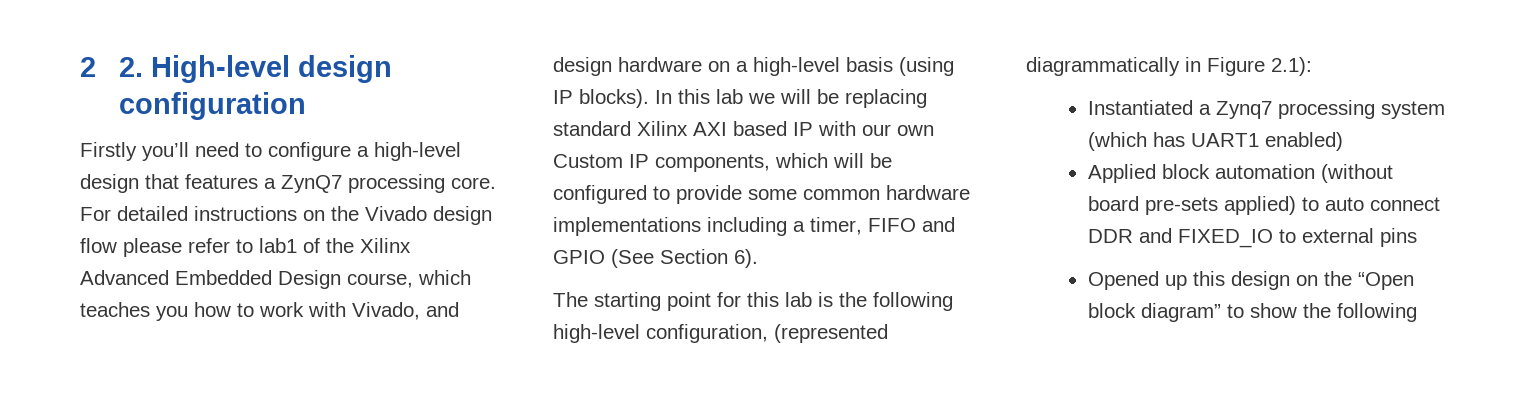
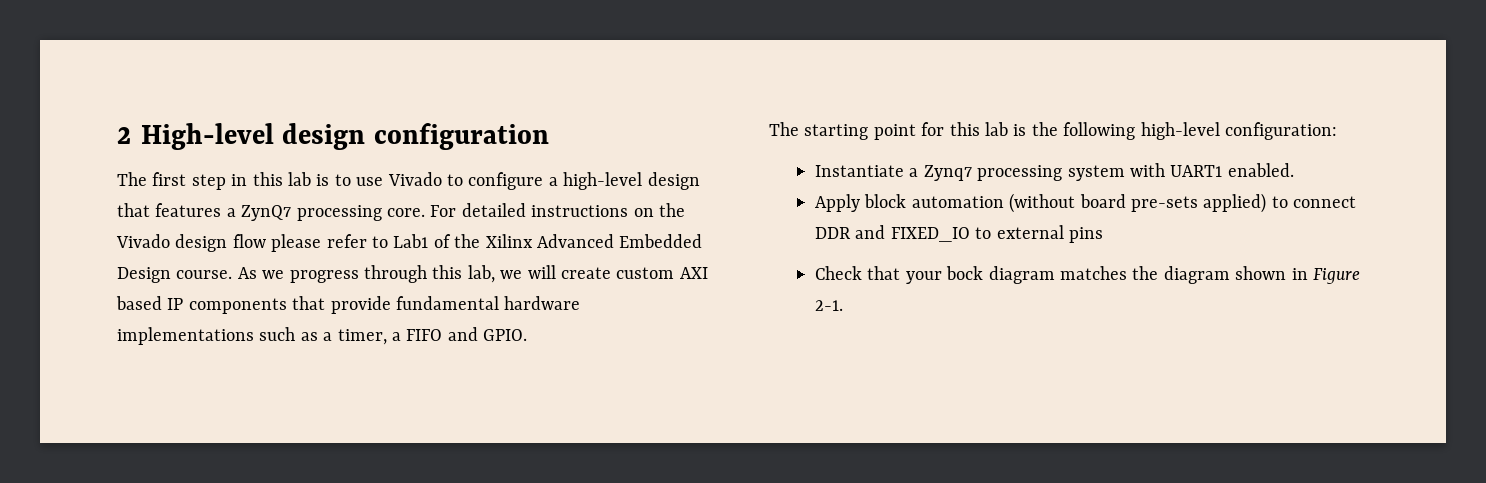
[119,57,144,77] 2. -> (131, 135) none
[80,142,239,161] Firstly you’ll need -> [117,172,442,190] The first step in this lab is to use Vivado
[259,238,297,253] lab1 -> [393,234,429,248] Lab1
[347,270,471,288] [80,302,459,321] [553,57,954,76] [553,89,927,108] [553,121,934,136] [553,153,892,172] [553,185,970,204] [553,217,787,236] course, which teaches you how to work with Vivado, and design hardware on a high-level basis (using IP blocks). In this lab we will be replacing standard Xilinx AXI based IP with our own Custom IP components, which will be configured to provide some common hardware implementations including -> [176,265,708,283] [116,296,581,314] [117,327,318,345] course. As we progress through this lab, we will create custom AXI based IP components that provide fundamental hardware implementations such as
(862, 226) none -> [392,332,401,341] a
[553,249,758,268] GPIO (See Section 6). -> [483,329,528,341] GPIO.
[646,324,888,343] [1026,57,1312,76] [1087,100,1445,119] [1087,132,1343,151] [1087,164,1156,183] configuration, (represented diagrammatically in Figure 2.1): // Instantiated a Zynq7 processing system (which has UART1 enabled) // Applied -> [1225,122,1337,140] [814,163,1294,181] [814,194,860,212] configuration: // Instantiate a Zynq7 processing system with UART1 enabled. // Apply
[1324,197,1364,211] auto -> (1288, 202) none
[1087,271,1414,290] [1087,303,1417,322] Opened up this design on the “Open block diagram” to show the following -> [814,266,1360,284] [814,300,843,311] Check that your bock diagram matches the diagram shown in Figure 2-1.

